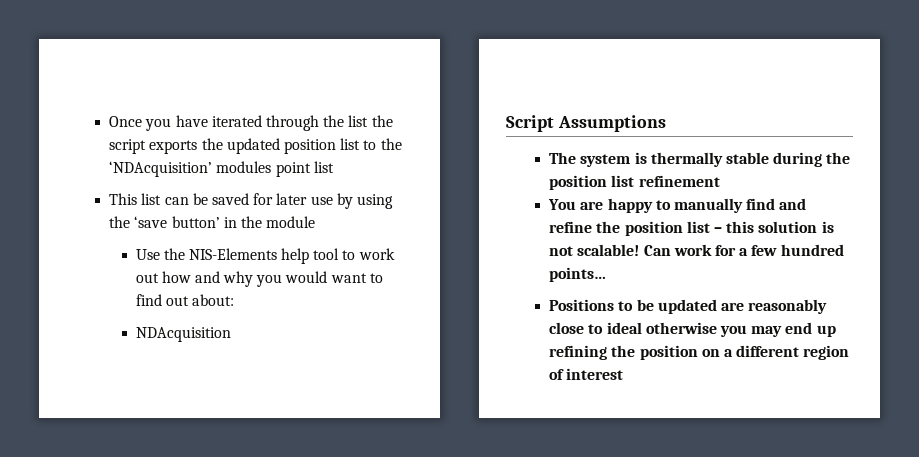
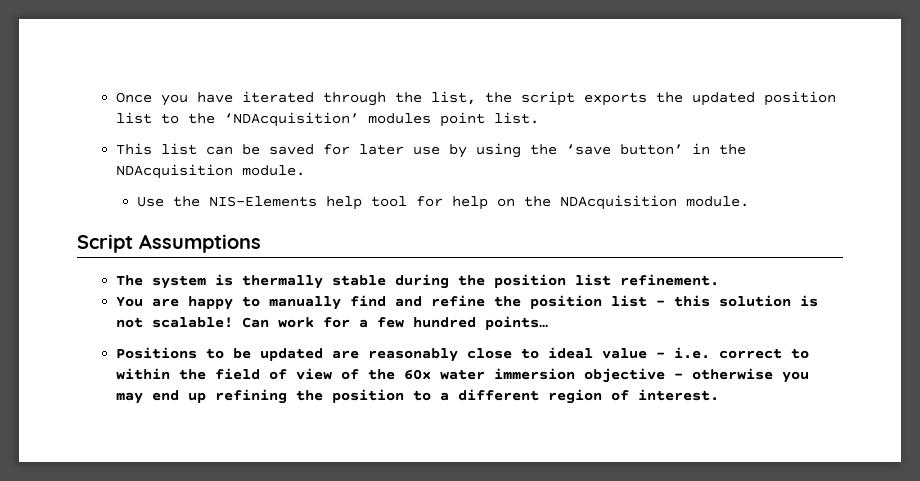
[348,115,369,127] list -> [430,91,476,105] list,
[313,161,334,173] list -> [493,112,539,124] list.
[266,216,316,228] module -> [115,164,305,179] NDAcquisition module.
[342,248,395,260] [135,271,383,287] [135,294,234,306] [135,327,231,342] to work out how and why you would want to find out about: // NDAcquisition -> [416,195,750,210] for help on the NDAcquisition module.
[638,175,720,187] refinement -> [619,274,719,286] refinement.
(642, 328) none -> [601,347,809,359] [115,368,683,383] value – i.e. correct to within the field of view of the 60x water immersion objective –
[701,349,720,357] on -> [412,390,431,401] to
[566,368,624,380] interest -> [637,389,719,401] interest.

